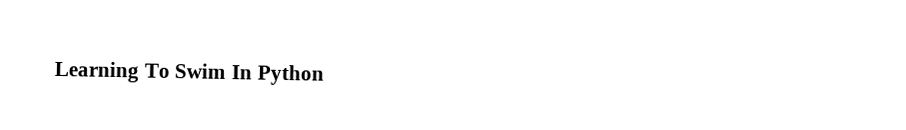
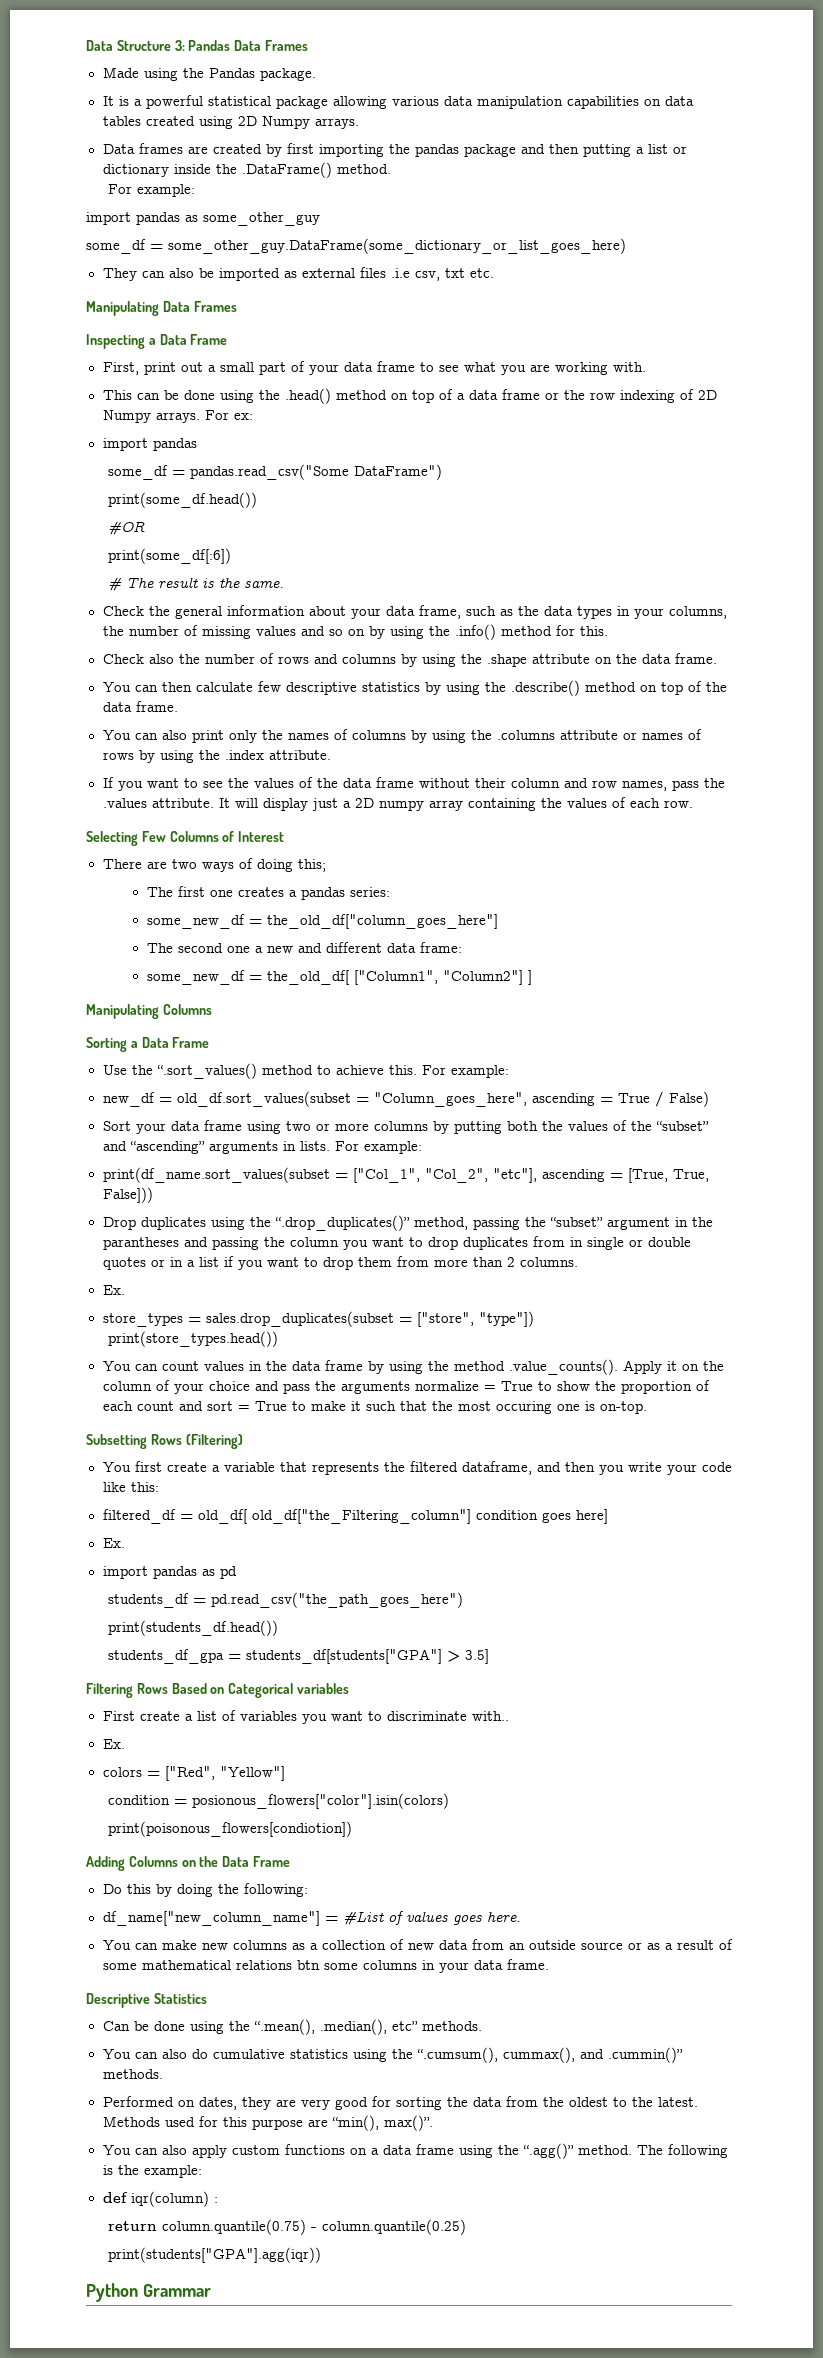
[54,60,324,86] Learning To Swim In Python -> [86,40,308,51] [102,67,316,81] [102,95,694,109] [102,116,359,129] [102,143,687,157] [102,162,391,178] [108,184,196,197] [86,212,320,226] [86,238,626,254] [102,267,494,281] [86,301,237,316] [86,334,228,349] [102,361,646,375] [102,388,717,404] [102,410,253,423] [102,438,197,451] [108,464,443,480] [108,492,258,508] [108,521,146,535] [108,548,232,564] [108,577,285,591] [102,605,727,619] [102,624,608,640] [102,653,717,667] [102,680,727,696] [102,701,178,712] [102,729,702,743] [102,750,331,763] [102,777,725,791] [102,797,693,811] [86,831,285,846] [102,858,326,872] [146,886,390,900] [146,914,498,929] [146,942,462,953] [146,970,532,985] [86,1004,212,1019] [86,1037,210,1052] [102,1063,509,1079] [102,1091,709,1107] [102,1120,709,1134] [102,1141,422,1154] [102,1167,709,1183] [102,1187,153,1203] [102,1215,713,1231] [102,1236,691,1250] [102,1256,578,1270] [102,1285,125,1295] [102,1311,534,1327] [108,1331,279,1347] [102,1359,724,1375] [102,1380,710,1394] [102,1401,647,1414] [86,1434,243,1449] [102,1461,732,1475] [102,1482,159,1492] [102,1509,608,1524] [102,1538,125,1548] [102,1566,237,1579] [108,1592,464,1608] [108,1620,279,1636] [108,1649,490,1664] [86,1683,349,1698] [102,1710,509,1724] [102,1739,125,1749] [102,1766,285,1781] [108,1793,450,1809] [108,1821,353,1837] [86,1856,290,1871] [102,1883,308,1897] [102,1911,521,1926] [102,1939,733,1950] [102,1959,549,1973] [86,1993,207,2008] [102,2019,482,2035] [102,2047,683,2063] [102,2069,163,2079] [102,2096,698,2110] [102,2115,433,2131] [102,2143,728,2159] [102,2165,202,2178] [102,2191,218,2207] [108,2219,467,2235] [108,2247,322,2263] [86,2283,211,2302] Data Structure 3: Pandas Data Frames // Made using the Pandas package. // It is a powerful statistical package allowing various data manipulation capabilities on data tables created using 2D Numpy arrays. // Data frames are created by first importing the pandas package and then putting a list or dictionary inside the .DataFrame() method. // For example: // import pandas as some_other_guy // some_df = some_other_guy.DataFrame(some_dictionary_or_list_goes_here) // They can also be imported as external files .i.e csv, txt etc. // Manipulating Data Frames // Inspecting a Data Frame // First, print out a small part of your data frame to see what you are working with. // This can be done using the .head() method on top of a data frame or the row indexing of 2D Numpy arrays. For ex: // import pandas // some_df = pandas.read_csv("Some DataFrame") // print(some_df.head()) // #OR // print(some_df[:6]) // # The result is the same. // Check the general information about your data frame, such as the data types in your columns, the number of missing values and so on by using the .info() method for this. // Check also the number of rows and columns by using the .shape attribute on the data frame. // You can then calculate few descriptive statistics by using the .describe() method on top of the data frame. // You can also print only the names of columns by using the .columns attribute or names of rows by using the .index attribute. // If you want to see the values of the data frame without their column and row names, pass the .values attribute. It will display just a 2D numpy array containing the values of each row. // Selecting Few Columns of Interest // There are two ways of doing this; // The first one creates a pandas series: // some_new_df = the_old_df["column_goes_here"] // The second one a new and different data frame: // some_new_df = the_old_df[ ["Column1", "Column2"] ] // Manipulating Columns // Sorting a Data Frame // Use the “.sort_values() method to achieve this. For example: // new_df = old_df.sort_values(subset = "Column_goes_here", ascending = True / False) // Sort your data frame using two or more columns by putting both the values of the “subset” and “ascending” arguments in lists. For example: // print(df_name.sort_values(subset = ["Col_1", "Col_2", "etc"], ascending = [True, True, False])) // Drop duplicates using the “.drop_duplicates()” method, passing the “subset” argument in the parantheses and passing the column you want to drop duplicates from in single or double quotes or in a list if you want to drop them from more than 2 columns. // Ex. // store_types = sales.drop_duplicates(subset = ["store", "type"]) // print(store_types.head()) // You can count values in the data frame by using the method .value_counts(). Apply it on the column of your choice and pass the arguments normalize = True to show the proportion of each count and sort = True to make it such that the most occuring one is on-top. // Subsetting Rows (Filtering) // You first create a variable that represents the filtered dataframe, and then you write your code like this: // filtered_df = old_df[ old_df["the_Filtering_column"] condition goes here] // Ex. // import pandas as pd // students_df = pd.read_csv("the_path_goes_here") // print(students_df.head()) // students_df_gpa = students_df[students["GPA"] > 3.5] // Filtering Rows Based on Categorical variables // First create a list of variables you want to discriminate with.. // Ex. // colors = ["Red", "Yellow"] // condition = posionous_flowers["color"].isin(colors) // print(poisonous_flowers[condiotion]) // Adding Columns on the Data Frame // Do this by doing the following: // df_name["new_column_name"] = #List of values goes here. // You can make new columns as a collection of new data from an outside source or as a result of some mathematical relations btn some columns in your data frame. // Descriptive Statistics // Can be done using the “.mean(), .median(), etc” methods. // You can also do cumulative statistics using the “.cumsum(), cummax(), and .cummin()” methods. // Performed on dates, they are very good for sorting the data from the oldest to the latest. Methods used for this purpose are “min(), max()”. // You can also apply custom functions on a data frame using the “.agg()” method. The following is the example: // def iqr(column) : // return column.quantile(0.75) - column.quantile(0.25) // print(students["GPA"].agg(iqr)) // Python Grammar

